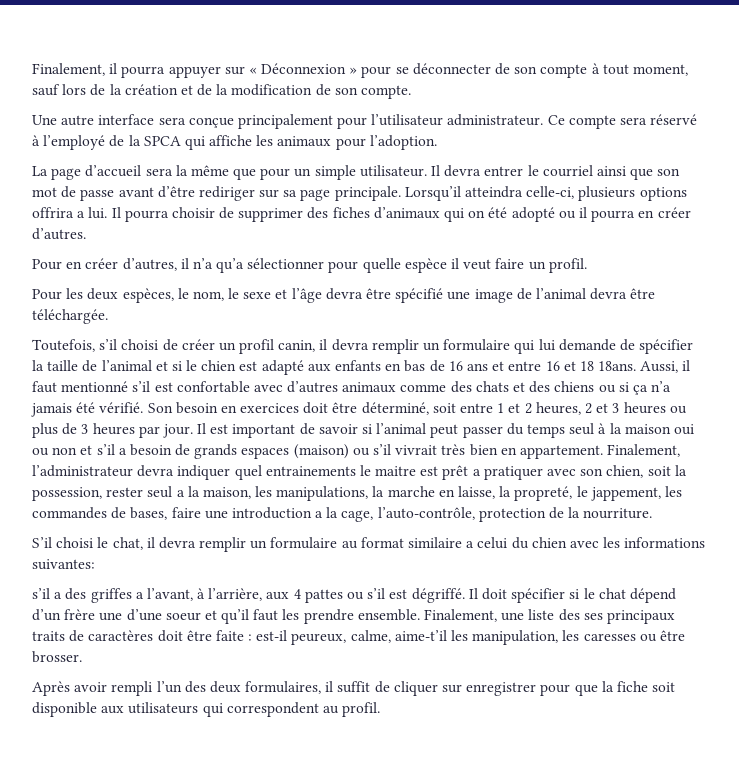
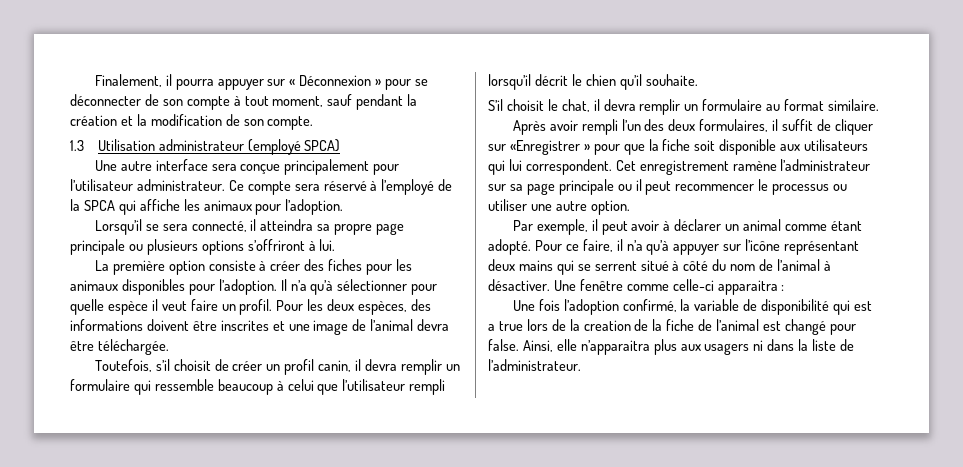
[62,84,106,96] lors de -> [356,94,404,110] pendant
[197,84,213,96] de -> (133, 121) none
(412, 92) none -> [70,139,341,155] // 1.3 Utilisation administrateur (employé SPCA)
[32,165,681,180] [32,186,687,201] [32,207,691,222] [32,228,86,240] [32,258,245,273] La page d’accueil sera la même que pour un simple utilisateur. Il devra entrer le courriel ainsi que son mot de passe avant d’être rediriger sur sa page principale. Lorsqu’il atteindra celle-ci, plusieurs options offrira a lui. Il pourra choisir de supprimer des fiches d’animaux qui on été adopté ou il pourra en créer d’autres. // Pour en créer d’autres, il n’a qu’a -> [94,219,405,235] [70,239,336,255] [94,259,413,275] [70,279,334,295] Lorsqu’il se sera connecté, il atteindra sa propre page principale ou plusieurs options s’offriront à lui. // La première option consiste à créer des fiches pour les animaux disponibles pour l’adoption. Il n’a qu’à
(587, 265) // -> (273, 307) none
[177,288,444,303] le nom, le sexe et l’âge devra être spécifié -> [411,299,432,311] [70,319,285,331] des informations doivent être inscrites et
[121,339,159,350] choisi -> [173,359,211,371] choisit
[538,339,694,354] [32,360,691,375] [32,381,672,395] [31,402,687,417] [32,423,694,438] [32,444,681,459] [32,465,687,480] [32,486,682,501] [32,507,653,522] lui demande de spécifier la taille de l’animal et si le chien est adapté aux enfants en bas de 16 ans et entre 16 et 18 18ans. Aussi, il faut mentionné s’il est confortable avec d’autres animaux comme des chats et des chiens ou si ça n’a jamais été vérifié. Son besoin en exercices doit être déterminé, soit entre 1 et 2 heures, 2 et 3 heures ou plus de 3 heures par jour. Il est important de savoir si l’animal peut passer du temps seul à la maison oui ou non et s’il a besoin de grands espaces (maison) ou s’il vivrait très bien en appartement. Finalement, l’administrateur devra indiquer quel entrainements le maitre est prêt a pratiquer avec son chien, soit la possession, rester seul a la maison, les manipulations, la marche en laisse, la propreté, le jappement, les commandes de bases, faire une introduction a la cage, l’auto-contrôle, protection de la nourriture. -> [154,379,446,395] [488,74,698,90] ressemble beaucoup à celui que l’utilisateur rempli lorsqu’il décrit le chien qu’il souhaite.
[56,537,94,548] choisi -> [506,99,544,111] choisit
[408,537,706,549] [32,559,95,570] [32,588,676,603] [32,609,675,624] [32,630,685,645] [32,651,82,663] similaire a celui du chien avec les informations suivantes: // s’il a des griffes a l’avant, à l’arrière, aux 4 pattes ou s’il est dégriffé. Il doit spécifier si le chat dépend d’un frère une d’une soeur et qu’il faut les prendre ensemble. Finalement, une liste des ses principaux traits de caractères doit être faite : est-il peureux, calme, aime-t’il les manipulation, les caresses ou être brosser. -> [828,99,880,111] similaire.
[466,682,537,696] enregistrer -> [509,140,590,155] «Enregistrer »
[226,702,381,717] correspondent au profil. -> [508,159,871,175] [488,179,848,195] [488,199,630,215] [512,219,862,235] [488,239,860,255] [488,259,831,275] [488,279,785,295] [512,299,873,315] [488,319,856,335] [488,339,855,355] [488,359,581,371] lui correspondent. Cet enregistrement ramène l’administrateur sur sa page principale ou il peut recommencer le processus ou utiliser une autre option. // Par exemple, il peut avoir à déclarer un animal comme étant adopté. Pour ce faire, il n’a qu’à appuyer sur l’icône représentant deux mains qui se serrent situé à côté du nom de l’animal à désactiver. Une fenêtre comme celle-ci apparaitra : // Une fois l’adoption confirmé, la variable de disponibilité qui est a true lors de la creation de la fiche de l’animal est changé pour false. Ainsi, elle n’apparaitra plus aux usagers ni dans la liste de l’administrateur.

